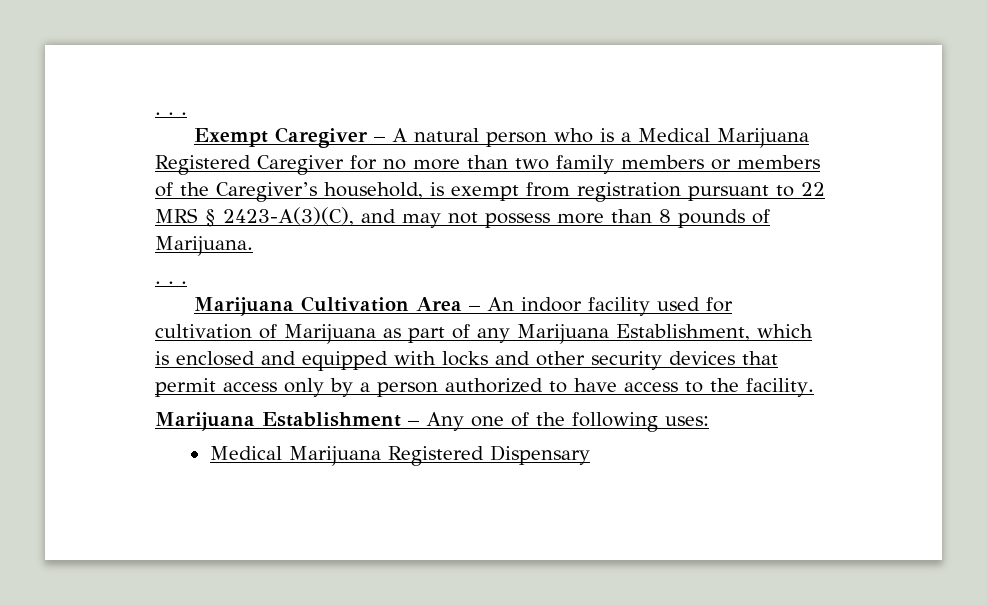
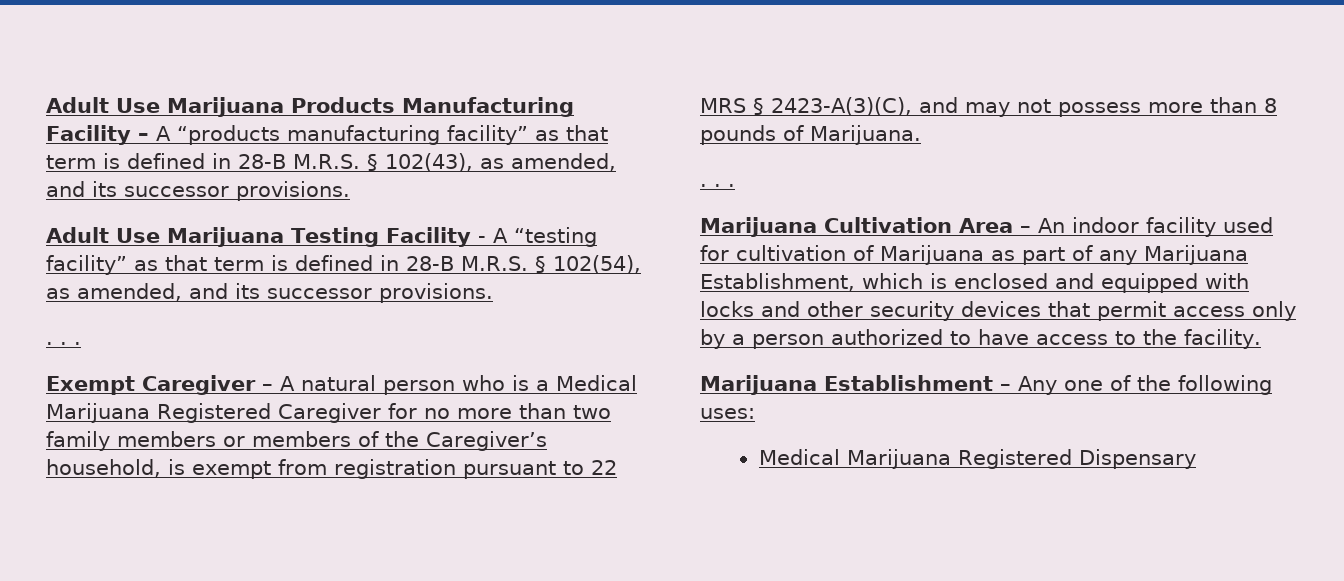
(155, 113) none -> [46,97,574,117] [46,125,608,145] [46,153,616,172] [46,181,350,201] [46,227,597,247] [46,255,641,275] [46,283,493,303] Adult Use Marijuana Products Manufacturing Facility – A “products manufacturing facility” as that term is defined in 28-B M.R.S. § 102(43), as amended, and its successor provisions. // Adult Use Marijuana Testing Facility - A “testing facility” as that term is defined in 28-B M.R.S. § 102(54), as amended, and its successor provisions. //

